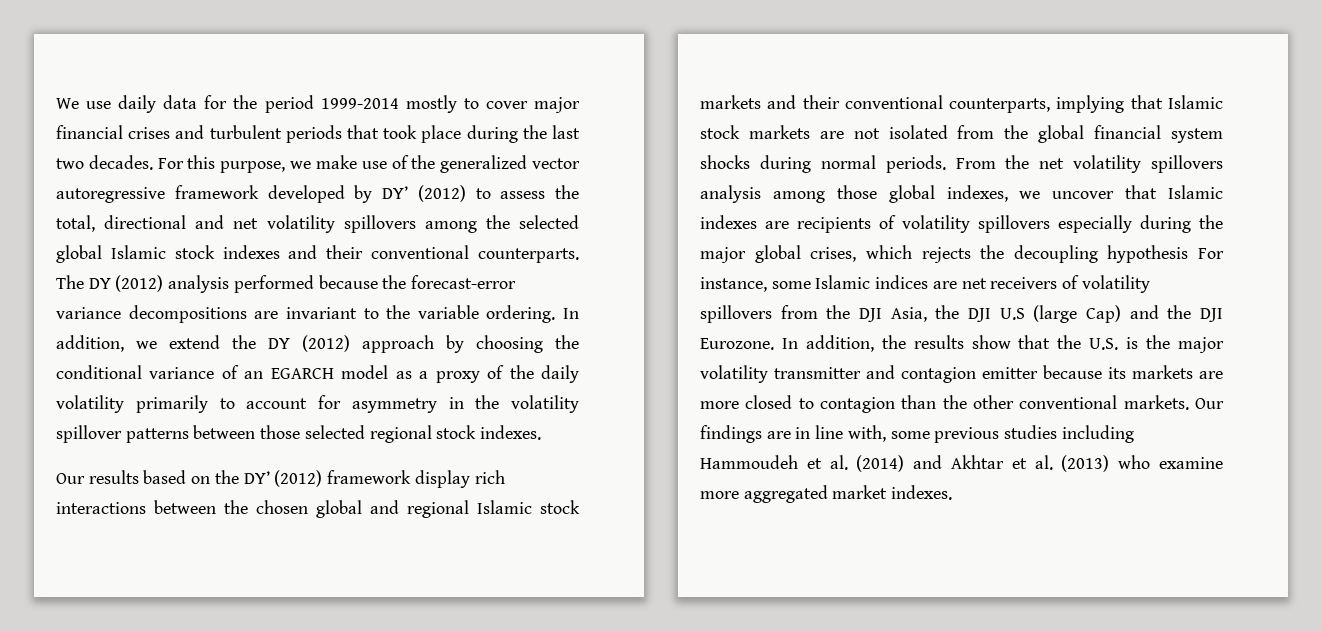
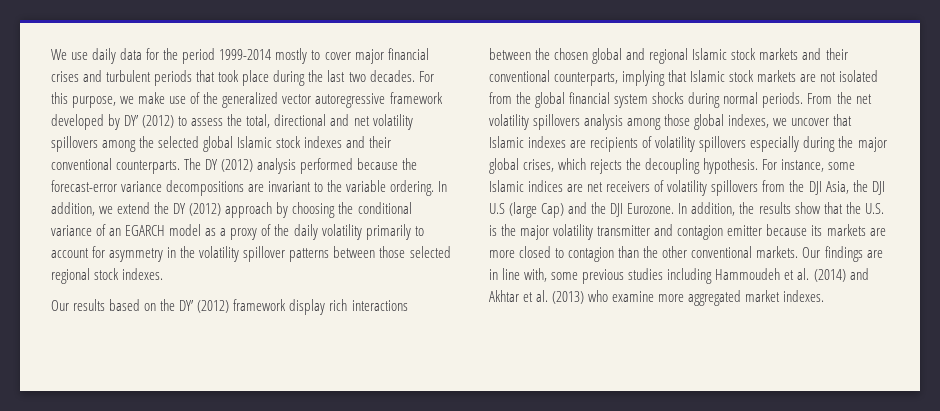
[1107,245,1189,263] hypothesis -> [703,158,759,174] hypothesis.

